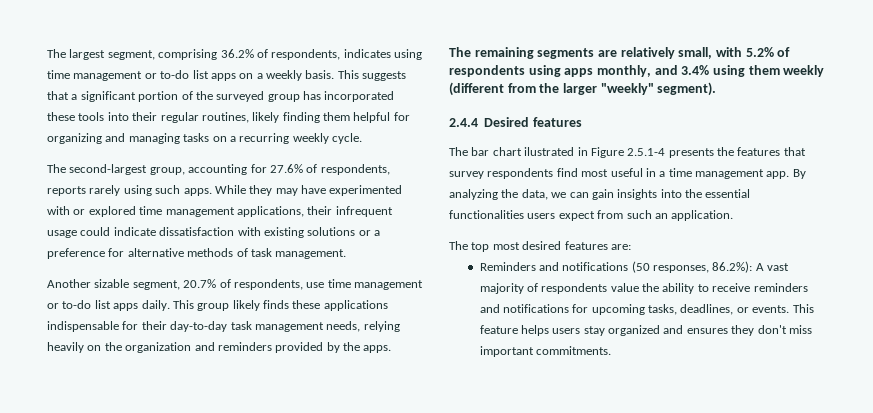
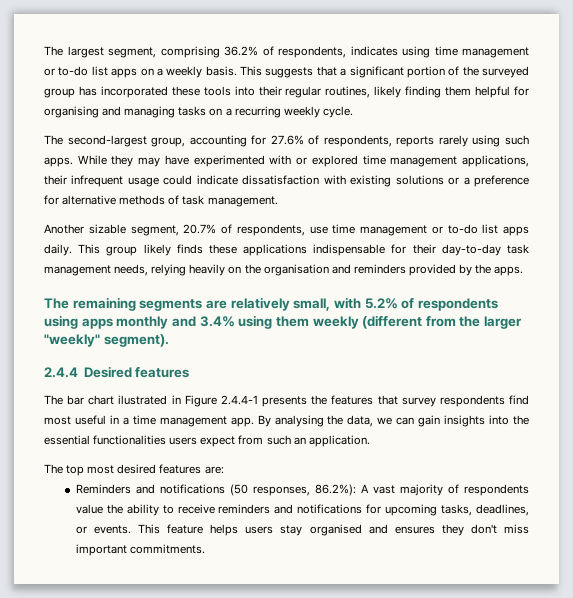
[47,133,102,144] organizing -> [44,106,99,118] organising
[125,342,192,353] organization -> [263,264,329,276] organisation
[596,65,651,77] monthly, -> [116,316,169,329] monthly
[627,148,666,156] 2.5.1-4 -> [220,395,258,405] 2.4.4-1
[449,189,498,200] analyzing -> [274,415,324,427] analysing
[608,325,661,336] organized -> [309,524,362,536] organised

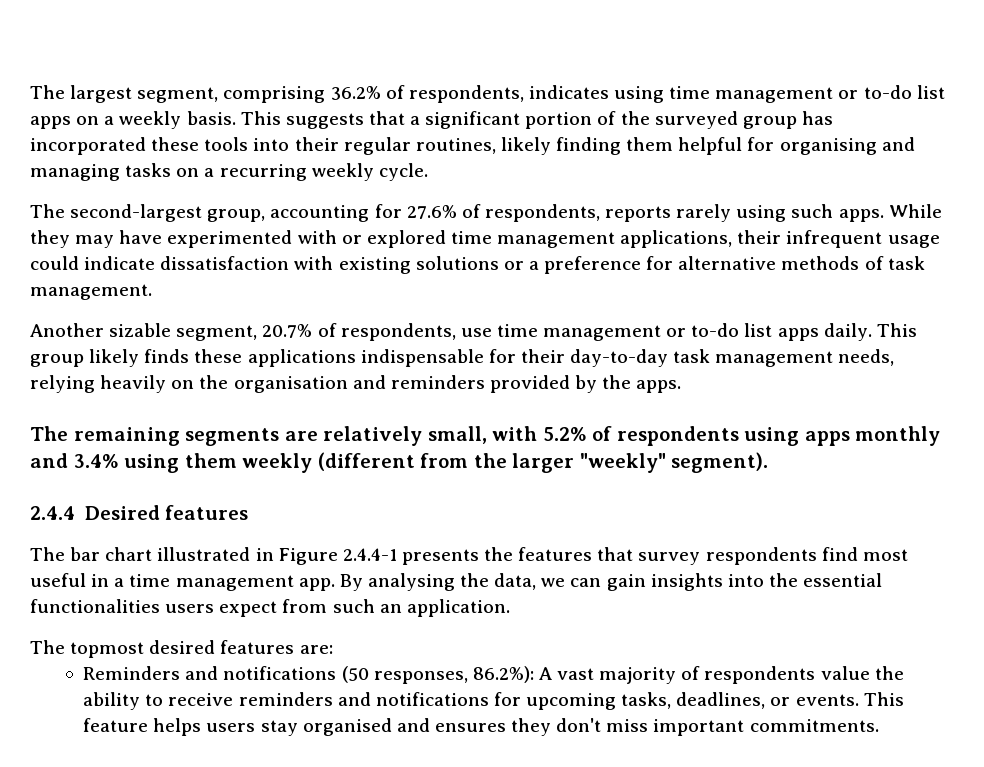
[118,395,168,405] ilustrated -> [157,547,251,561] illustrated
[66,465,115,476] top most -> [70,642,145,658] topmost

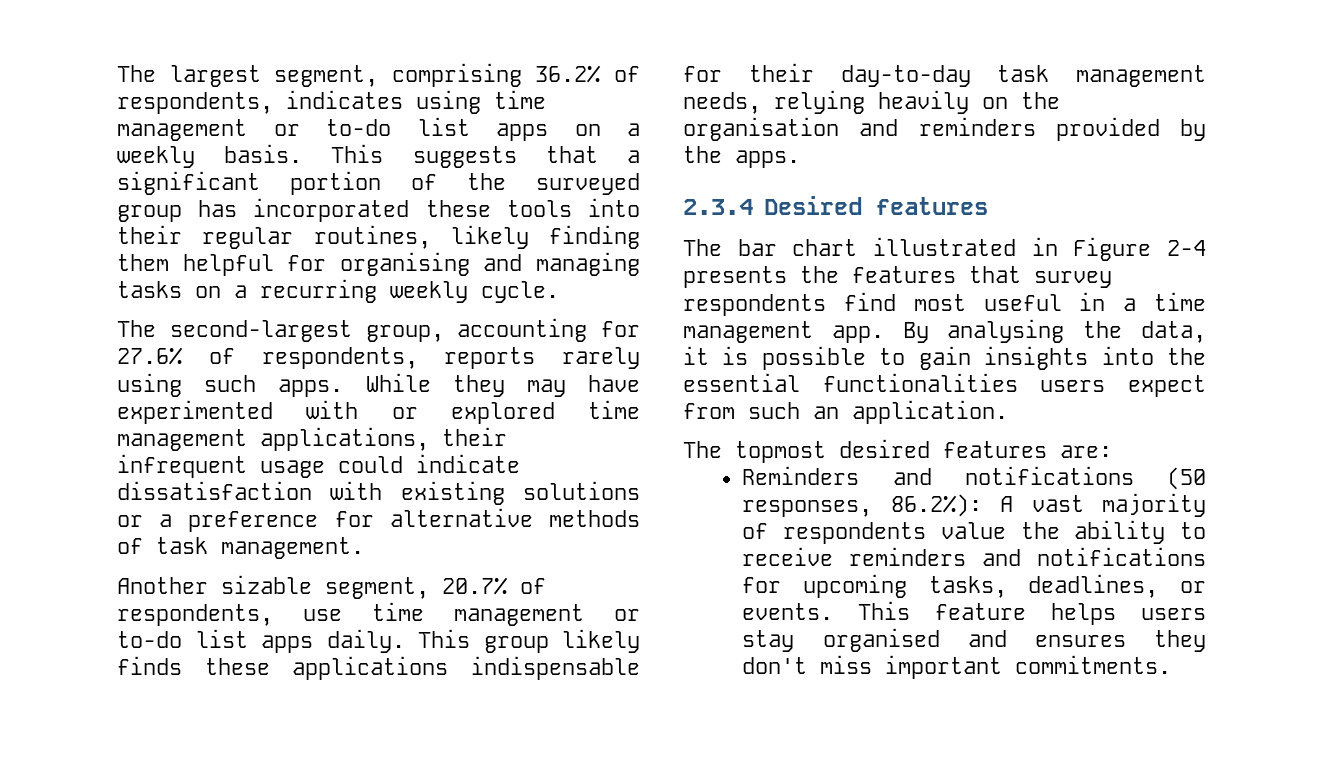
[30,426,941,446] [30,452,769,473] [30,506,75,520] The remaining segments are relatively small, with 5.2% of respondents using apps monthly and 3.4% using them weekly (different from the larger "weekly" segment). // 2.4.4 -> [683,199,753,215] 2.3.4
[342,548,397,561] 2.4.4-1 -> [1167,240,1206,256] 2-4
[541,578,602,587] we can -> [683,346,906,370] it is possible to

